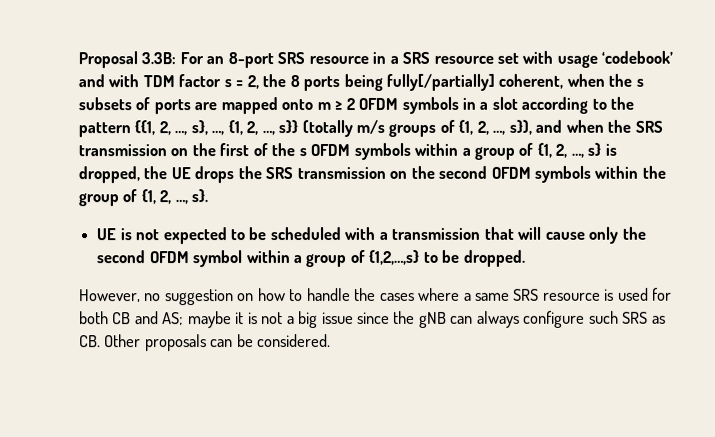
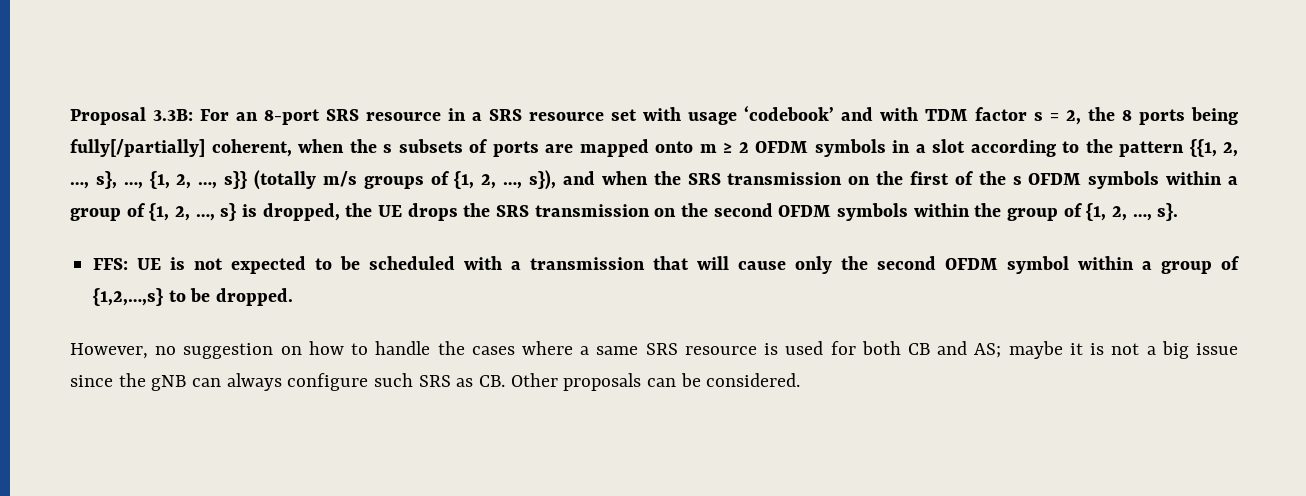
(209, 196) none -> [93,258,129,270] FFS:

